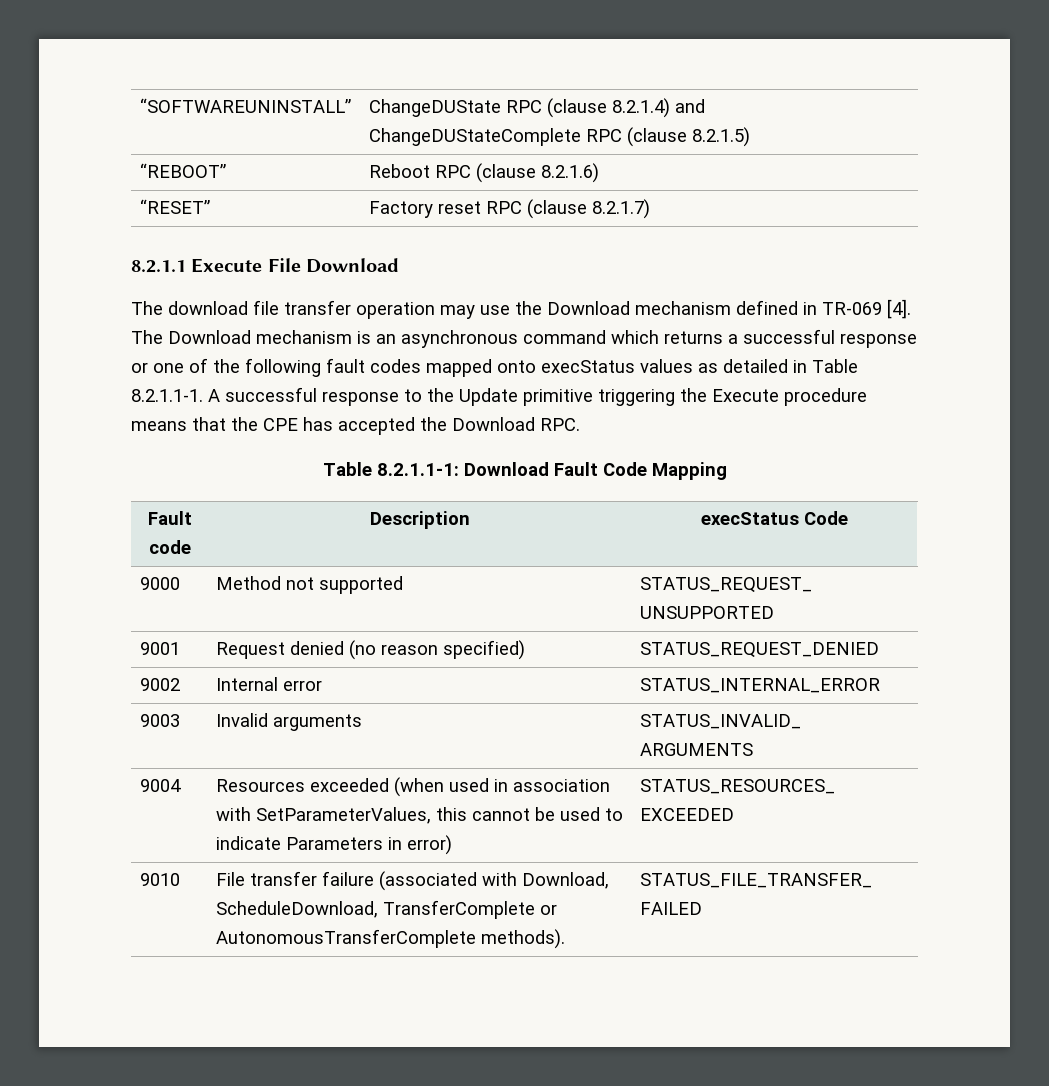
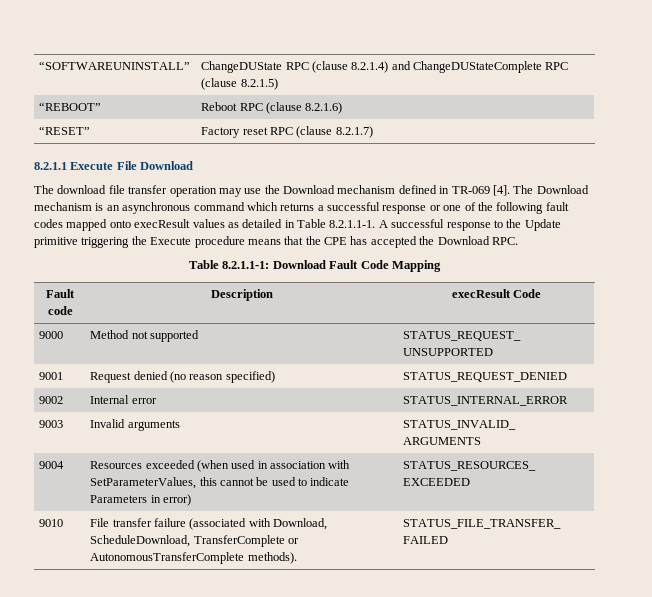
[541,360,635,373] execStatus -> [134,219,191,228] execResult
[701,512,799,525] execStatus -> [451,289,511,298] execResult

